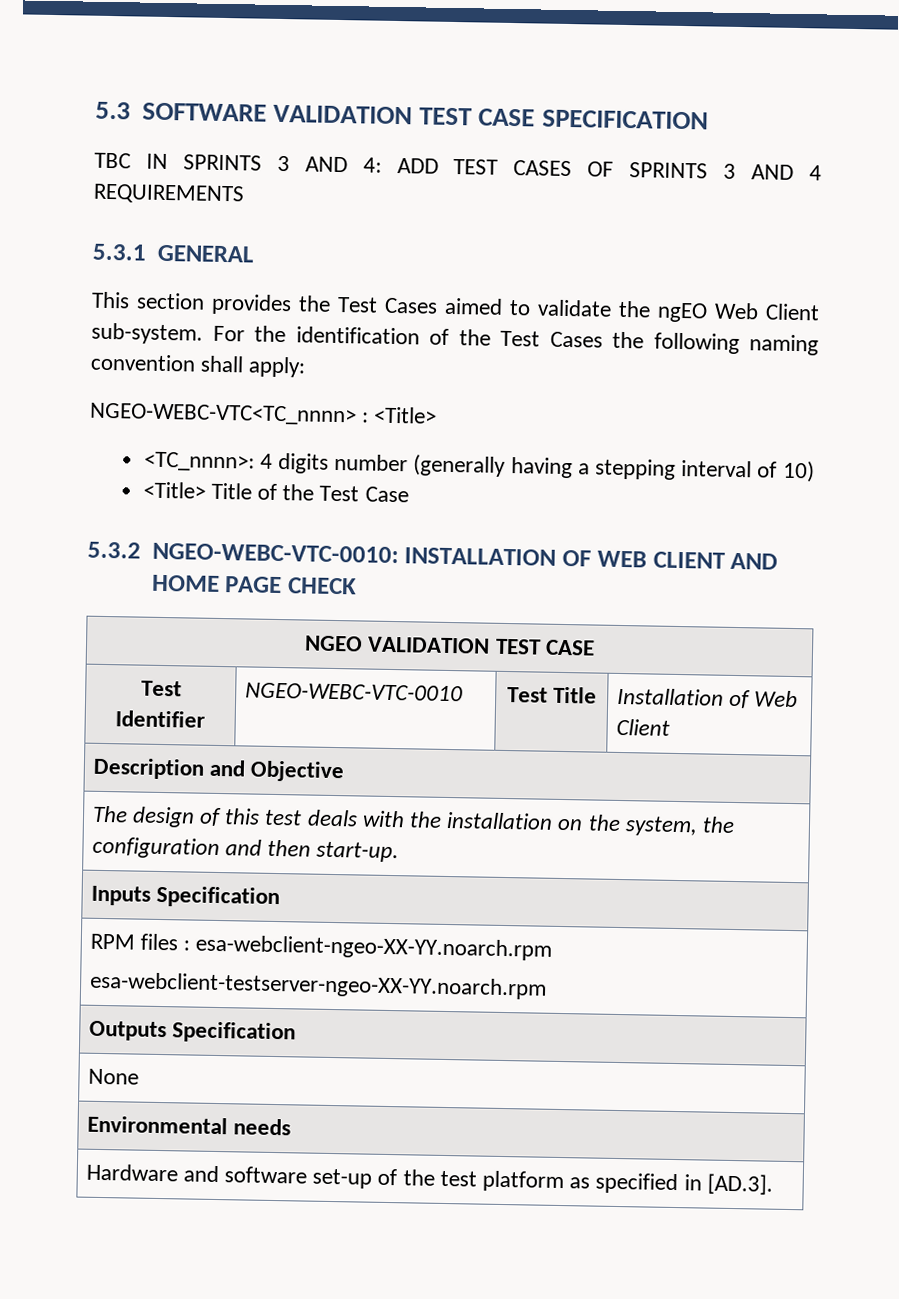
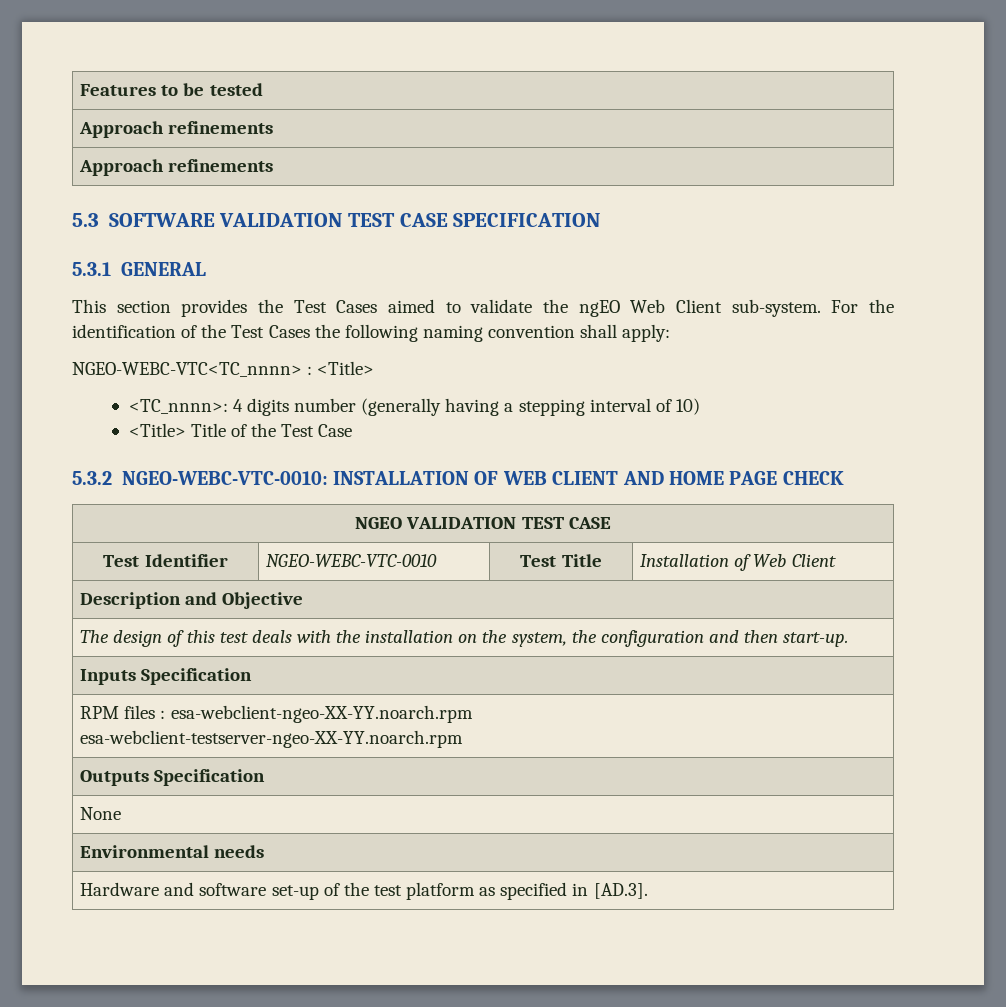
(95, 110) none -> [80,83,263,96] [79,121,274,138] [79,159,274,176] Features to be tested // Approach refinements // Approach refinements //
[94,152,822,181] [93,183,245,205] // TBC IN SPRINTS 3 AND 4: ADD TEST CASES OF SPRINTS 3 AND 4 REQUIREMENTS -> (601, 220) none

